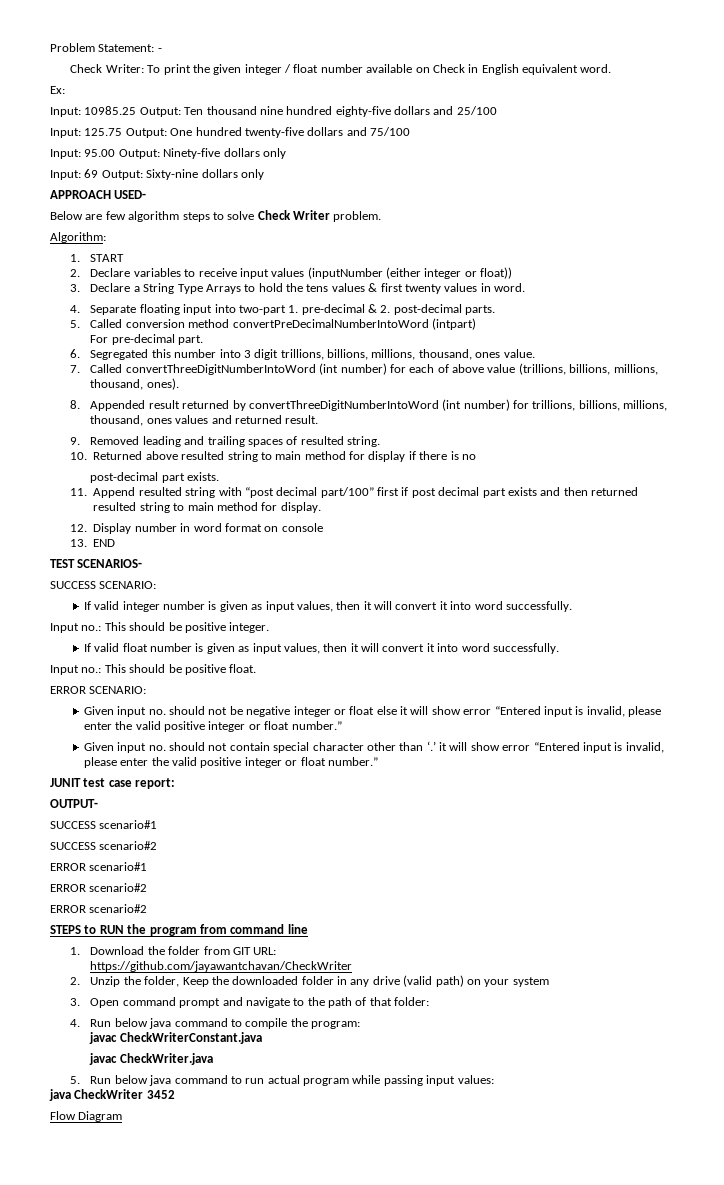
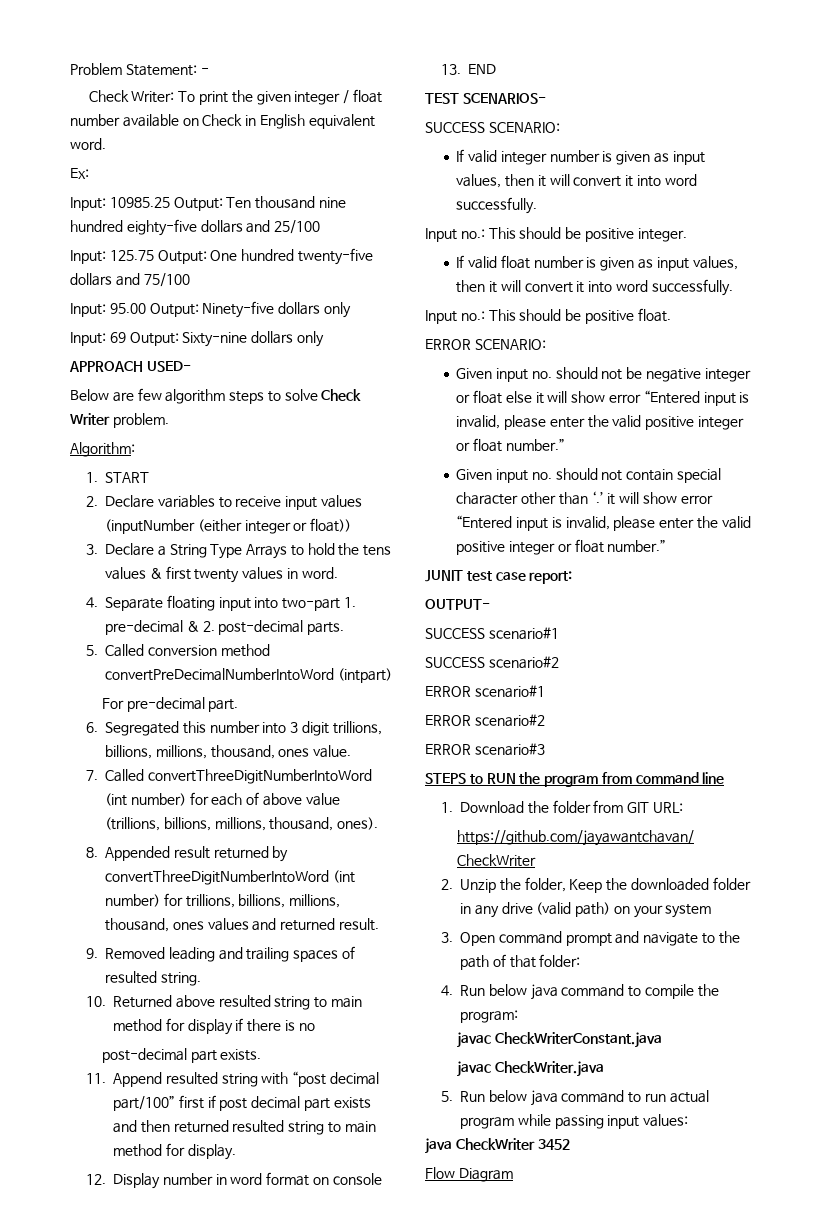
[89,904,148,913] scenario#2 -> [474,743,545,756] scenario#3

